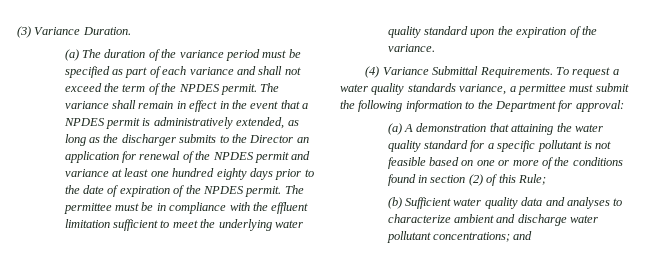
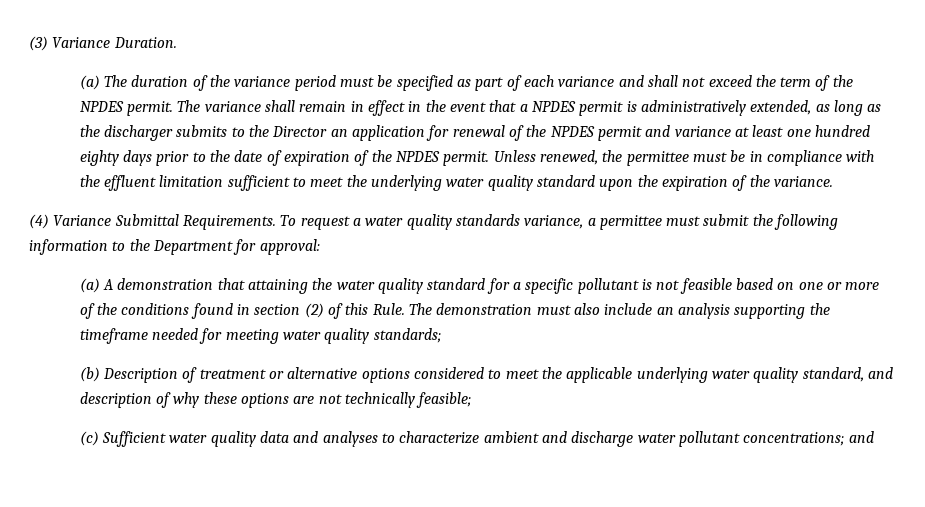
[284,185,304,194] The -> [493,150,623,165] Unless renewed, the
[517,174,546,185] [387,197,402,209] Rule; // (b) -> [372,303,830,319] [79,328,441,344] [79,367,893,383] [79,392,472,408] [79,431,99,446] Rule. The demonstration must also include an analysis supporting the timeframe needed for meeting water quality standards; // (b) Description of treatment or alternative options considered to meet the applicable underlying water quality standard, and description of why these options are not technically feasible; // (c)

